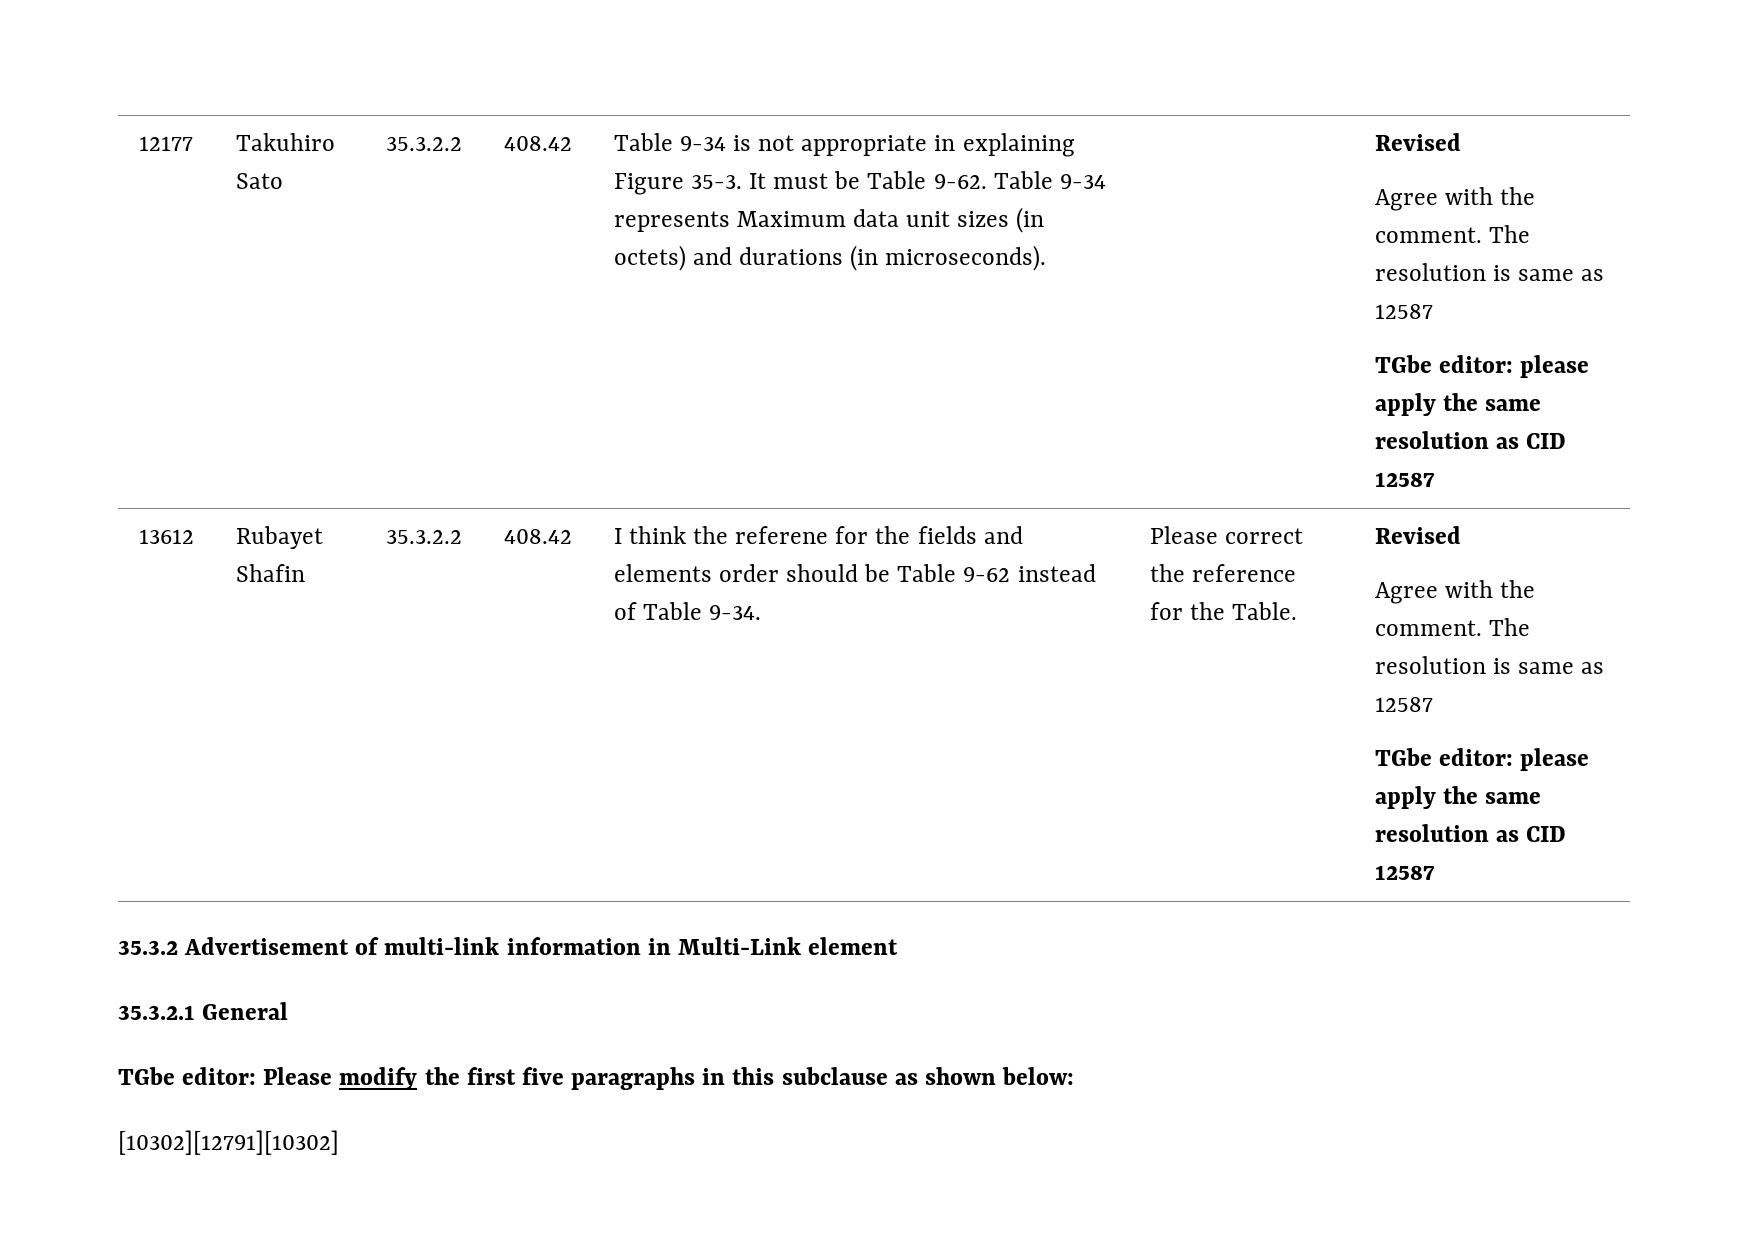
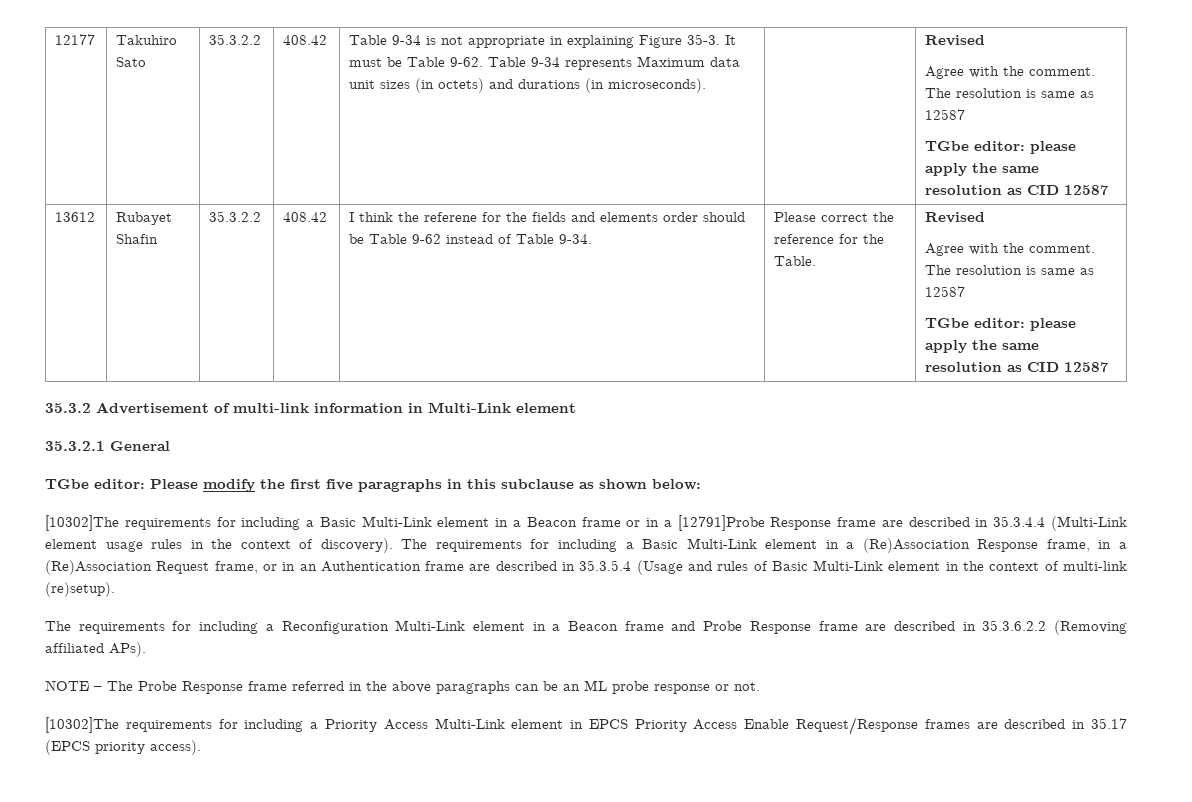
[118,1130,339,1155] [10302][12791][10302] -> [45,515,1127,531] [45,538,1127,553] [45,560,1128,575] [45,582,115,597] [45,620,1128,635] [45,642,146,657] [45,680,760,694] [45,717,1127,735] [45,740,201,755] [10302]The requirements for including a Basic Multi-Link element in a Beacon frame or in a [12791]Probe Response frame are described in 35.3.4.4 (Multi-Link element usage rules in the context of discovery). The requirements for including a Basic Multi-Link element in a (Re)Association Response frame, in a (Re)Association Request frame, or in an Authentication frame are described in 35.3.5.4 (Usage and rules of Basic Multi-Link element in the context of multi-link (re)setup). // The requirements for including a Reconfiguration Multi-Link element in a Beacon frame and Probe Response frame are described in 35.3.6.2.2 (Removing affiliated APs). // NOTE – The Probe Response frame referred in the above paragraphs can be an ML probe response or not. // [10302]The requirements for including a Priority Access Multi-Link element in EPCS Priority Access Enable Request/Response frames are described in 35.17 (EPCS priority access).

